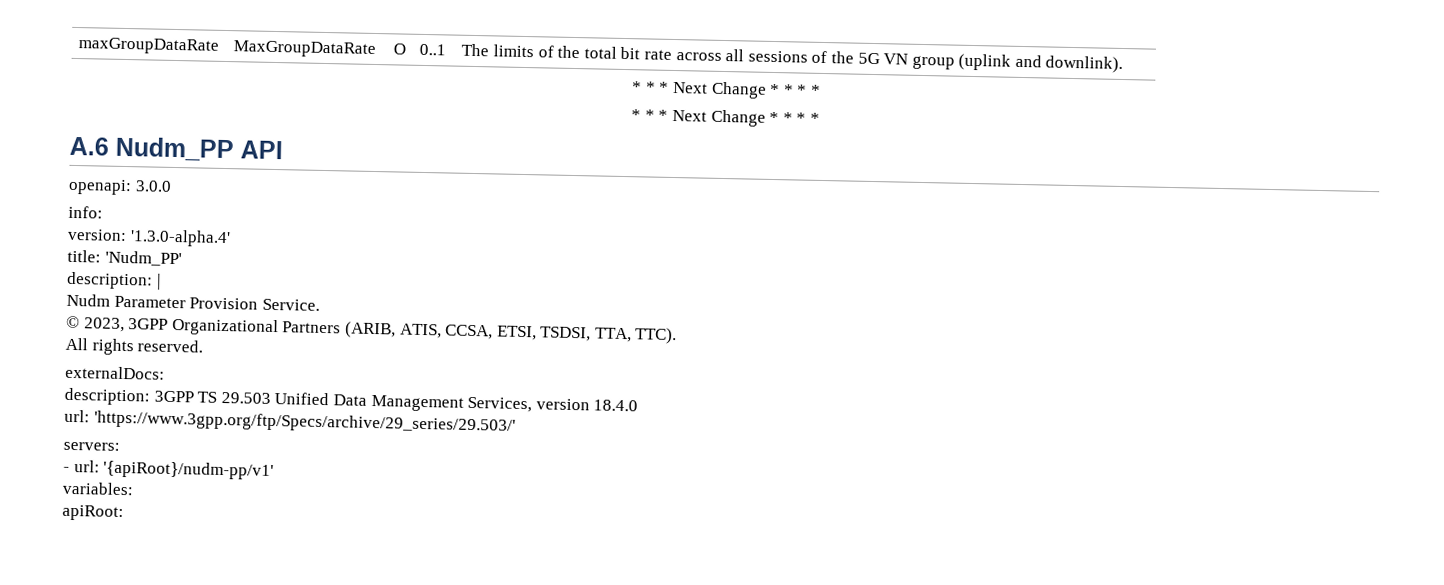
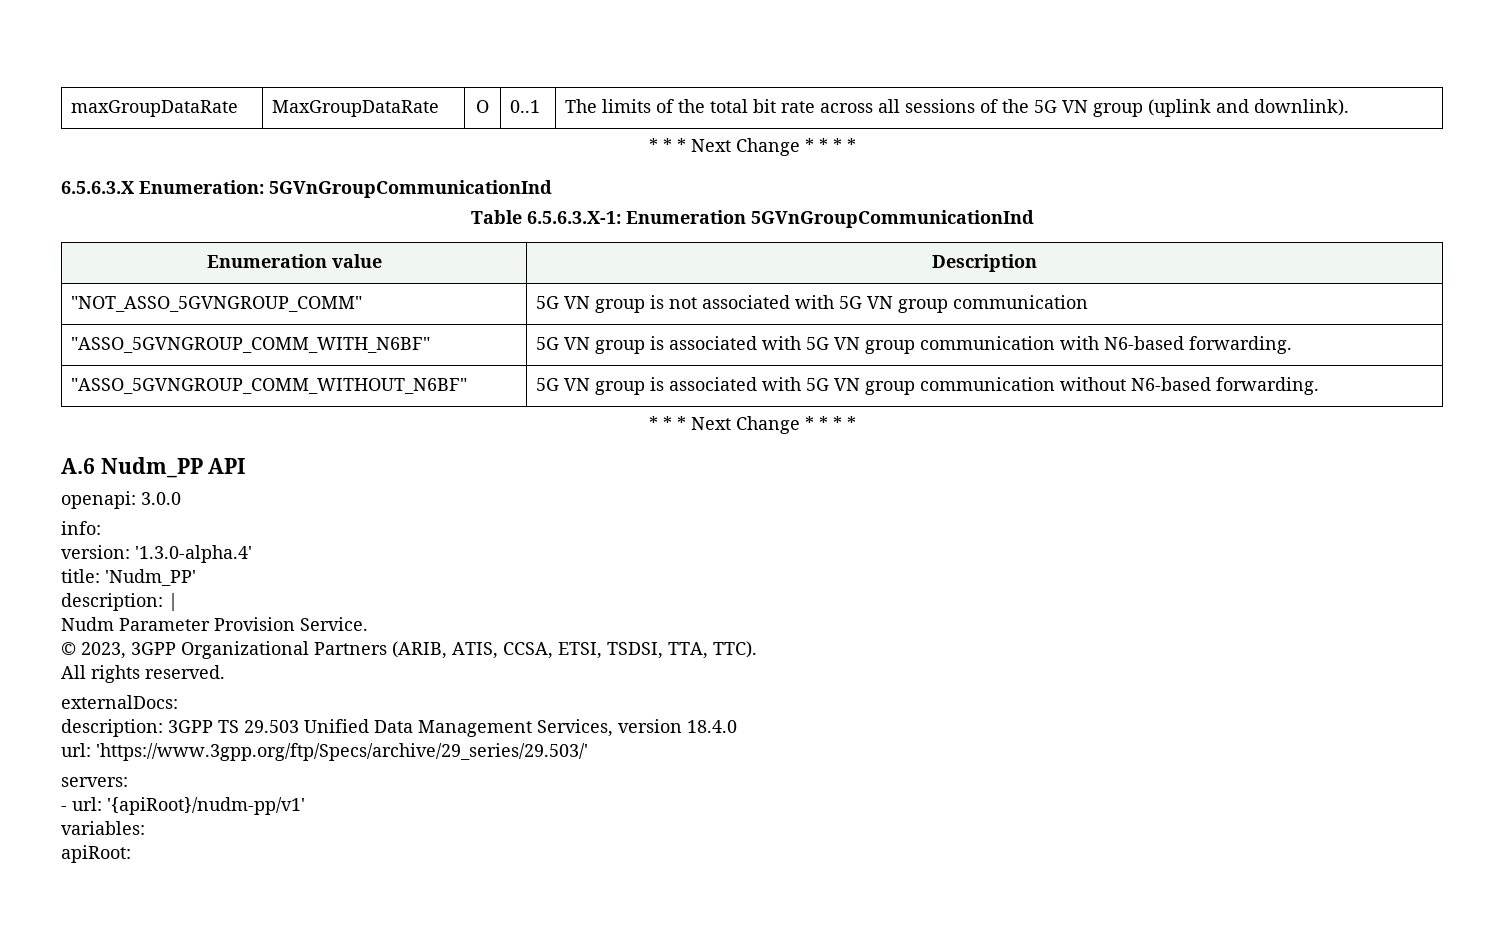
(821, 90) none -> [61,180,552,198] [470,210,1034,228] [206,254,382,268] [932,254,1037,272] [71,296,363,312] [536,295,1089,313] [71,337,431,353] [536,336,1293,354] [71,378,468,394] [536,377,1320,395] // 6.5.6.3.X Enumeration: 5GVnGroupCommunicationInd // Table 6.5.6.3.X-1: Enumeration 5GVnGroupCommunicationInd // Enumeration value | Description // "NOT_ASSO_5GVNGROUP_COMM" | 5G VN group is not associated with 5G VN group communication // "ASSO_5GVNGROUP_COMM_WITH_N6BF" | 5G VN group is associated with 5G VN group communication with N6-based forwarding. // "ASSO_5GVNGROUP_COMM_WITHOUT_N6BF" | 5G VN group is associated with 5G VN group communication without N6-based forwarding.

